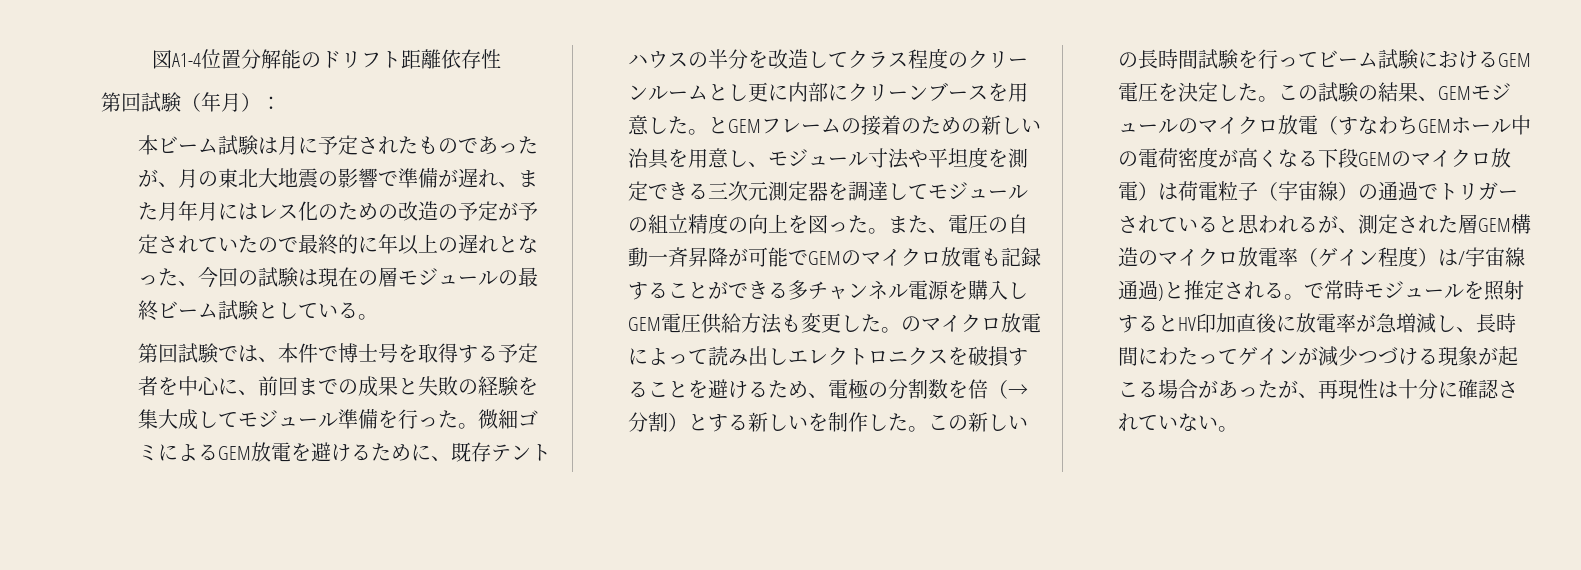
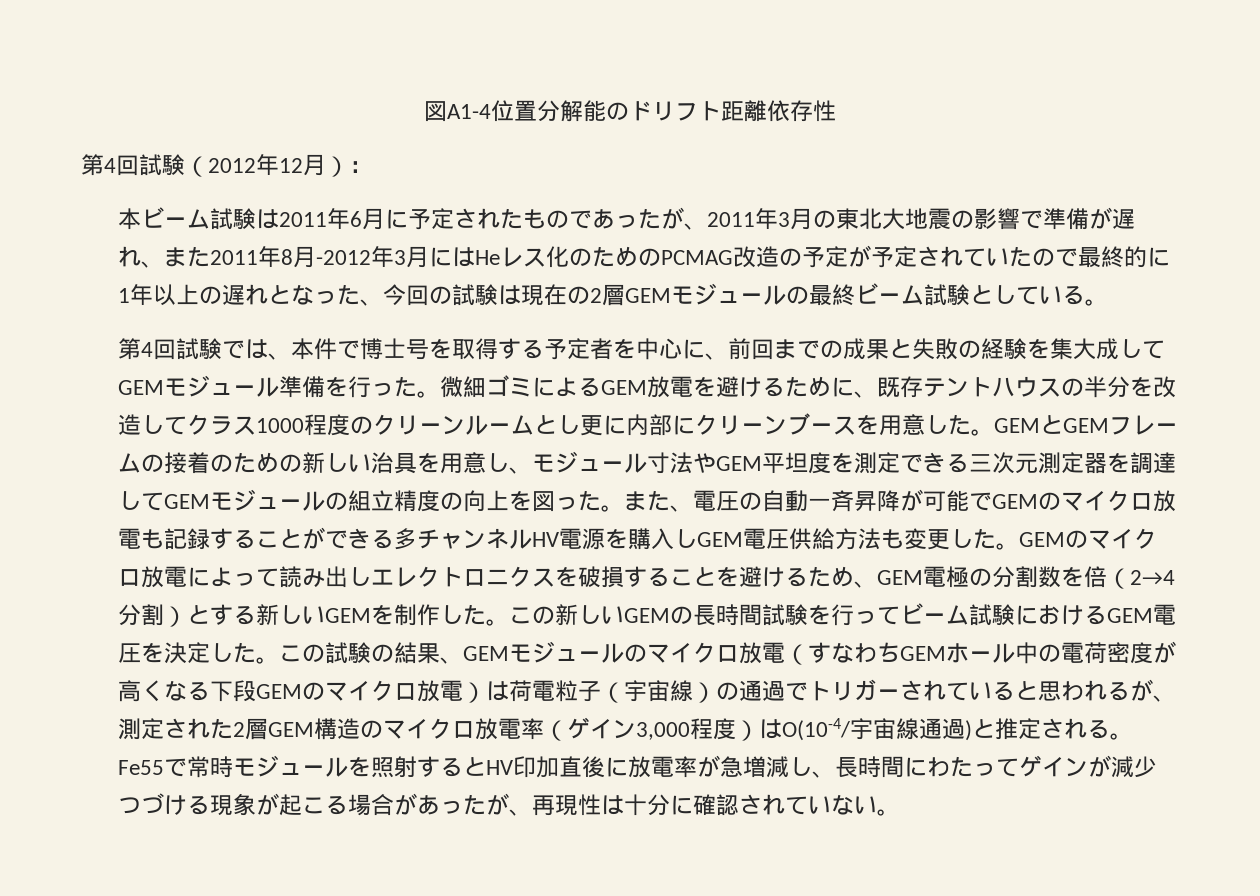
(121, 102) none -> [104,158,116,173] 4
[201,92,221,112] 年 -> [208,154,303,175] 2012年12
(278, 145) none -> [279,208,363,229] 2011年6
(178, 184) none -> [707,208,791,229] 2011年3
[157,201,258,221] 月年月には -> [210,246,501,268] 2011年8月-2012年3月にはHe
(398, 212) none -> [661,250,734,265] PCMAG
(378, 244) none -> [118,288,131,303] 1
[377,267,398,287] 層 -> [590,284,672,306] 2層GEM
(158, 353) none -> [141,342,154,357] 4
(238, 419) none -> [118,380,165,395] GEM
(908, 59) none -> [256,418,305,433] 1000
(708, 132) none -> [994,418,1041,433] GEM
(928, 158) none -> [716,456,763,471] GEM
(928, 191) none -> [164,494,211,509] GEM
(908, 291) none -> [532,532,560,547] HV
(901, 330) none -> [1019,532,1066,547] GEM
(828, 395) none -> [877,570,924,585] GEM
[1007,384,1028,397] → -> [1130,570,1176,585] 2→4
(808, 422) none -> [325,608,372,623] GEM
(1028, 422) none -> [624,608,671,623] GEM
(1458, 224) none -> [233,722,246,737] 2
(1378, 257) none -> [636,722,691,740] 3,000
[1457,251,1465,265] / -> [782,718,851,741] O(10-4/
(1304, 297) none -> [118,760,165,775] Fe55

